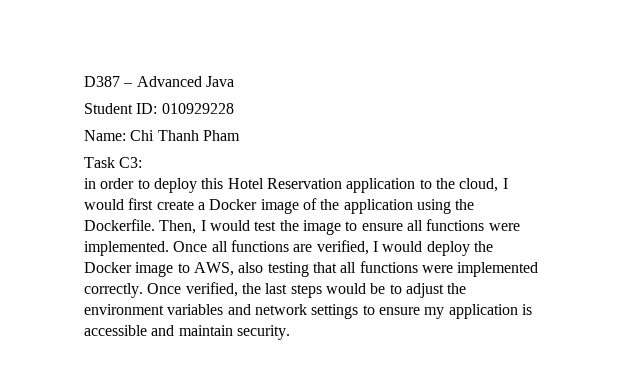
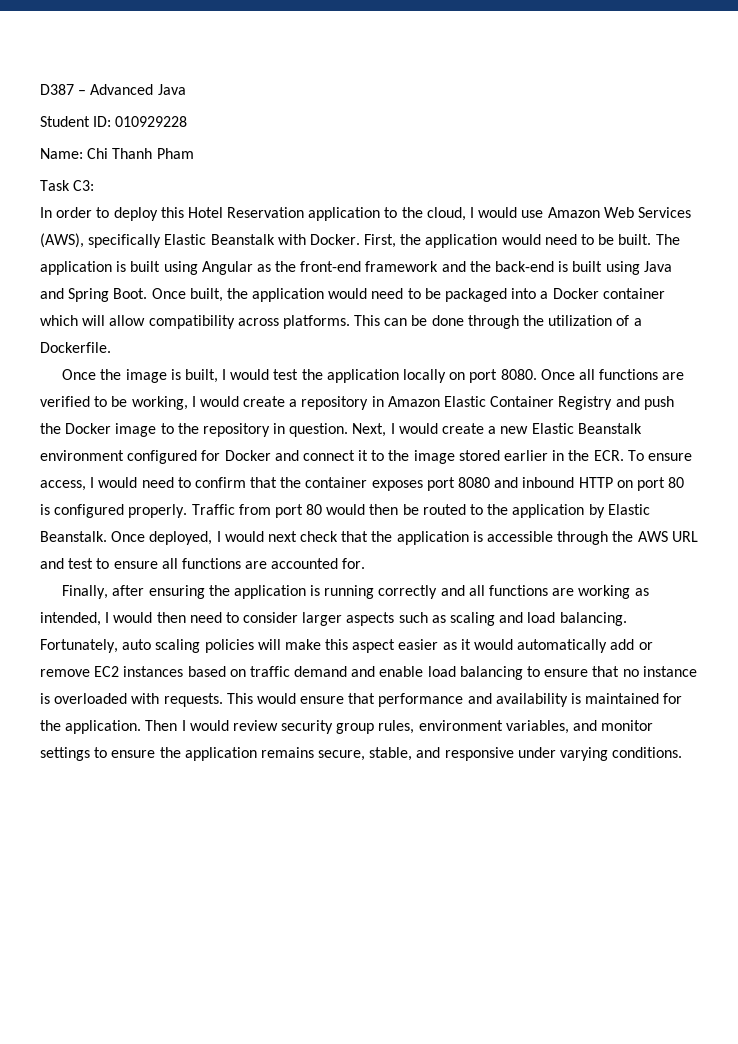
[84,178,96,189] in -> [40,207,52,218] In
[128,198,475,214] [84,219,520,235] [84,240,493,256] [84,261,539,277] [84,282,467,298] [84,304,532,319] [84,325,290,340] first create a Docker image of the application using the Dockerfile. Then, I would test the image to ensure all functions were implemented. Once all functions are verified, I would deploy the Docker image to AWS, also testing that all functions were implemented correctly. Once verified, the last steps would be to adjust the environment variables and network settings to ensure my application is accessible and maintain security. -> [521,207,691,218] [40,233,680,248] [40,261,672,275] [40,288,665,302] [40,315,642,329] [40,342,111,353] [62,369,685,383] [40,396,674,410] [40,423,642,437] [40,450,692,464] [40,477,685,491] [40,504,650,518] [40,531,698,545] [40,558,366,569] [62,585,649,599] [40,612,627,626] [40,639,653,653] [40,666,697,680] [40,693,683,707] [40,720,654,734] [40,747,683,761] use Amazon Web Services (AWS), specifically Elastic Beanstalk with Docker. First, the application would need to be built. The application is built using Angular as the front-end framework and the back-end is built using Java and Spring Boot. Once built, the application would need to be packaged into a Docker container which will allow compatibility across platforms. This can be done through the utilization of a Dockerfile. // Once the image is built, I would test the application locally on port 8080. Once all functions are verified to be working, I would create a repository in Amazon Elastic Container Registry and push the Docker image to the repository in question. Next, I would create a new Elastic Beanstalk environment configured for Docker and connect it to the image stored earlier in the ECR. To ensure access, I would need to confirm that the container exposes port 8080 and inbound HTTP on port 80 is configured properly. Traffic from port 80 would then be routed to the application by Elastic Beanstalk. Once deployed, I would next check that the application is accessible through the AWS URL and test to ensure all functions are accounted for. // Finally, after ensuring the application is running correctly and all functions are working as intended, I would then need to consider larger aspects such as scaling and load balancing. Fortunately, auto scaling policies will make this aspect easier as it would automatically add or remove EC2 instances based on traffic demand and enable load balancing to ensure that no instance is overloaded with requests. This would ensure that performance and availability is maintained for the application. Then I would review security group rules, environment variables, and monitor settings to ensure the application remains secure, stable, and responsive under varying conditions.

